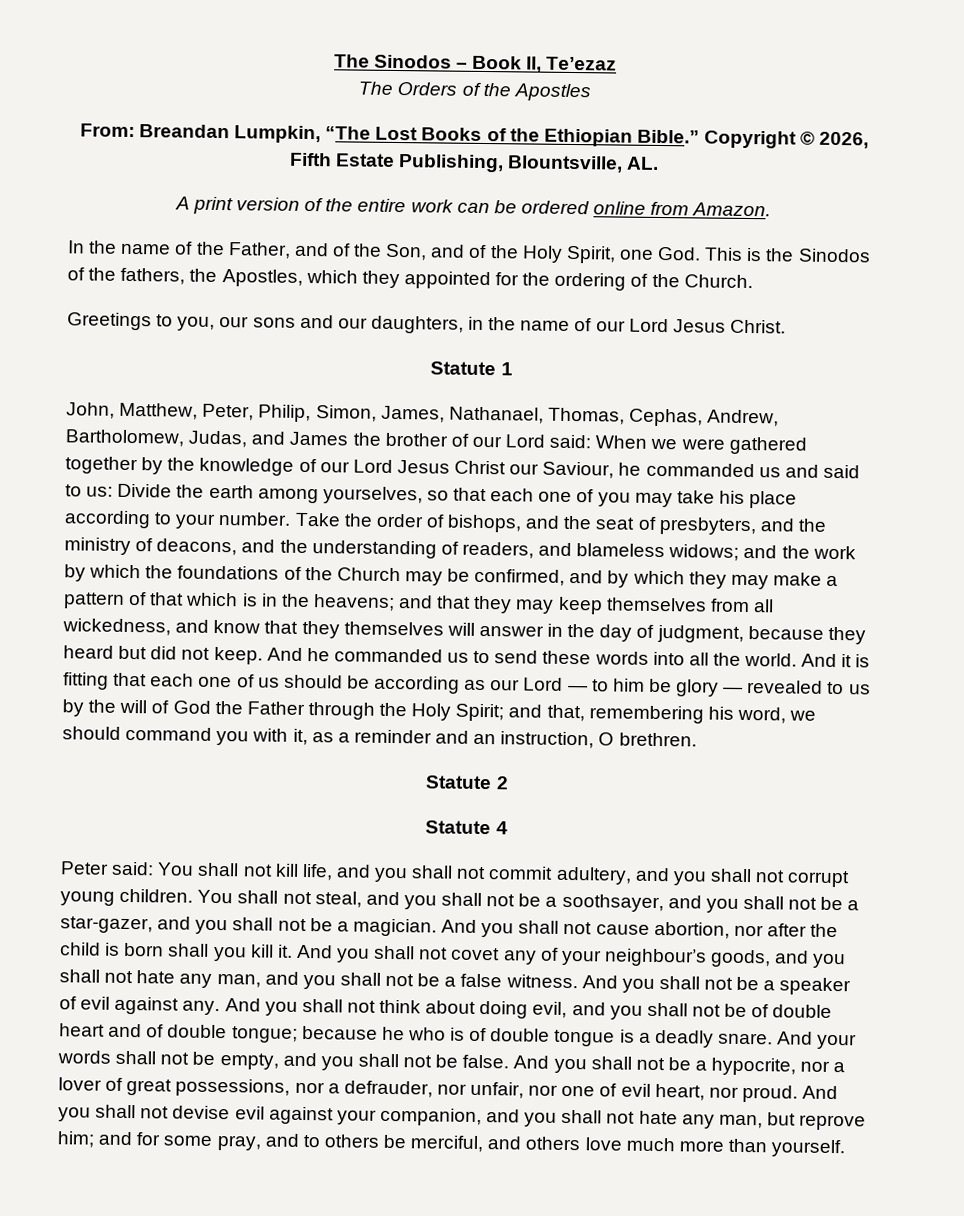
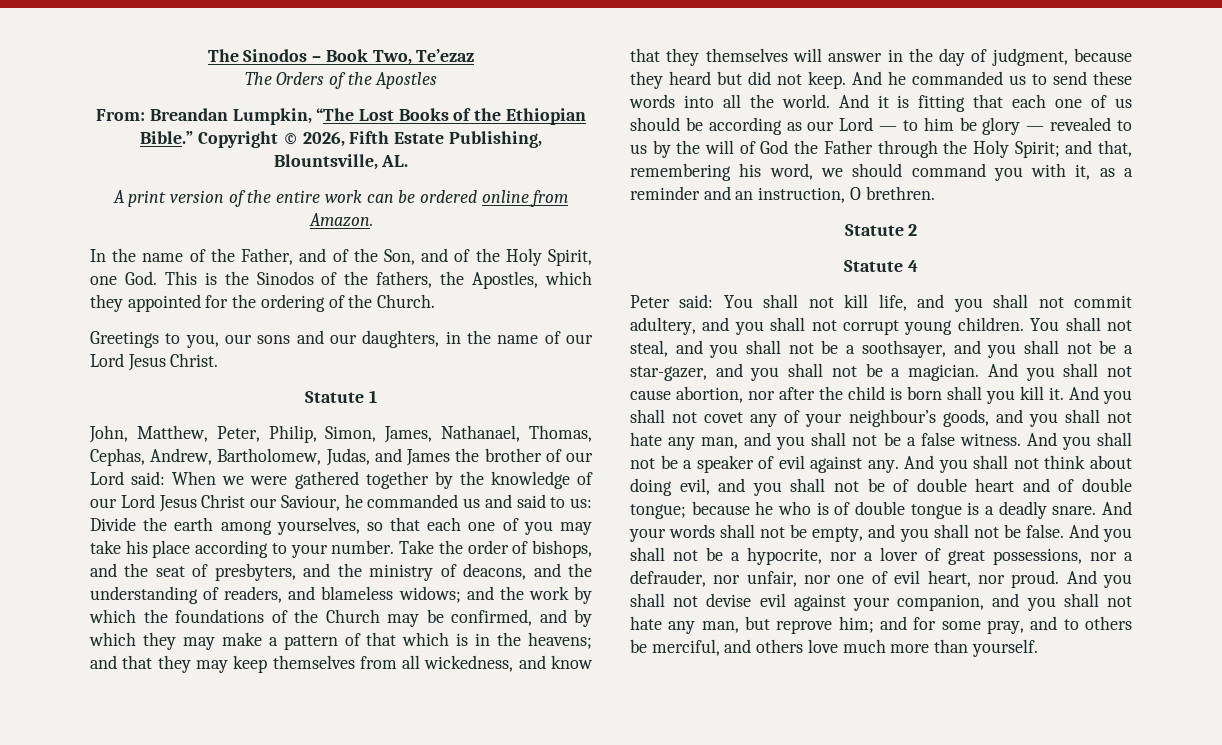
[526,56,543,73] II, -> [372,50,412,65] Two,

